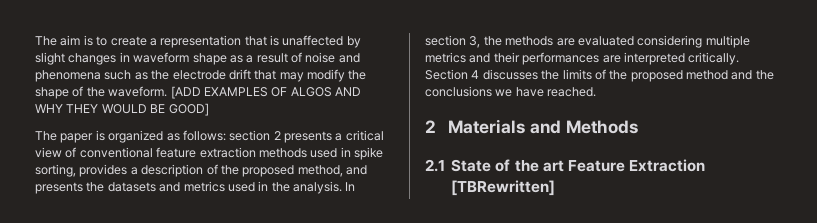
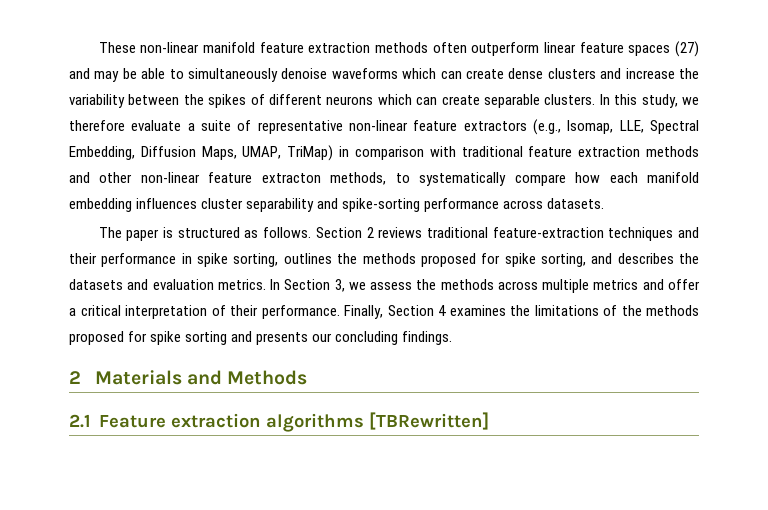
[35,35,361,48] [35,52,360,65] [35,69,367,82] [35,86,361,99] [35,103,209,116] [35,130,384,143] [35,147,383,160] [35,164,367,177] [35,181,356,194] [425,35,750,48] [425,52,740,65] [425,69,774,82] [425,86,597,97] The aim is to create a representation that is unaffected by slight changes in waveform shape as a result of noise and phenomena such as the electrode drift that may modify the shape of the waveform. [ADD EXAMPLES OF ALGOS AND WHY THEY WOULD BE GOOD] // The paper is organized as follows: section 2 presents a critical view of conventional feature extraction methods used in spike sorting, provides a description of the proposed method, and presents the datasets and metrics used in the analysis. In section 3, the methods are evaluated considering multiple metrics and their performances are interpreted critically. Section 4 discusses the limits of the proposed method and the conclusions we have reached. -> [98,41,700,57] [69,68,699,82] [69,94,699,108] [69,119,699,135] [69,145,699,161] [69,172,699,186] [69,198,605,212] [98,227,699,241] [69,253,700,267] [69,279,700,293] [69,305,699,319] [69,331,453,345] These non-linear manifold feature extraction methods often outperform linear feature spaces (27) and may be able to simultaneously denoise waveforms which can create dense clusters and increase the variability between the spikes of different neurons which can create separable clusters. In this study, we therefore evaluate a suite of representative non-linear feature extractors (e.g., Isomap, LLE, Spectral Embedding, Diffusion Maps, UMAP, TriMap) in comparison with traditional feature extraction methods and other non-linear feature extracton methods, to systematically compare how each manifold embedding influences cluster separability and spike-sorting performance across datasets. // The paper is structured as follows. Section 2 reviews traditional feature‐extraction techniques and their performance in spike sorting, outlines the methods proposed for spike sorting, and describes the datasets and evaluation metrics. In Section 3, we assess the methods across multiple metrics and offer a critical interpretation of their performance. Finally, Section 4 examines the limitations of the methods proposed for spike sorting and presents our concluding findings.
[451,159,706,172] State of the art Feature Extraction -> [98,413,364,432] Feature extraction algorithms

